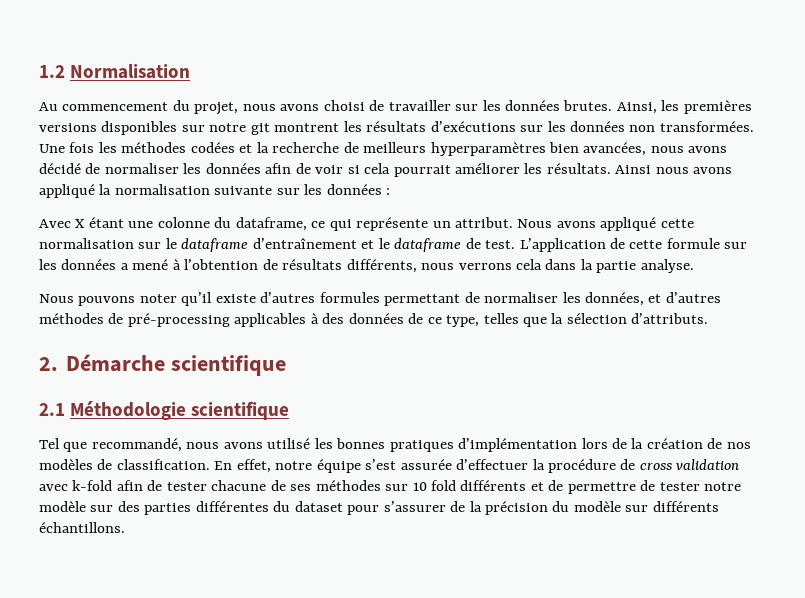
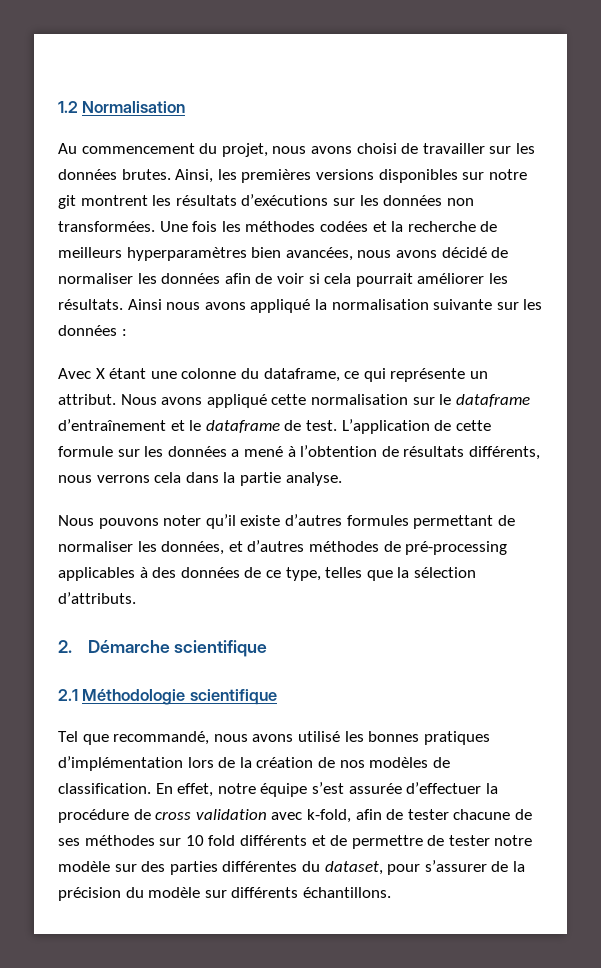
[72,480,113,491] k-fold -> [306,809,351,823] k-fold,
[294,501,343,512] dataset -> [324,861,383,875] dataset,

